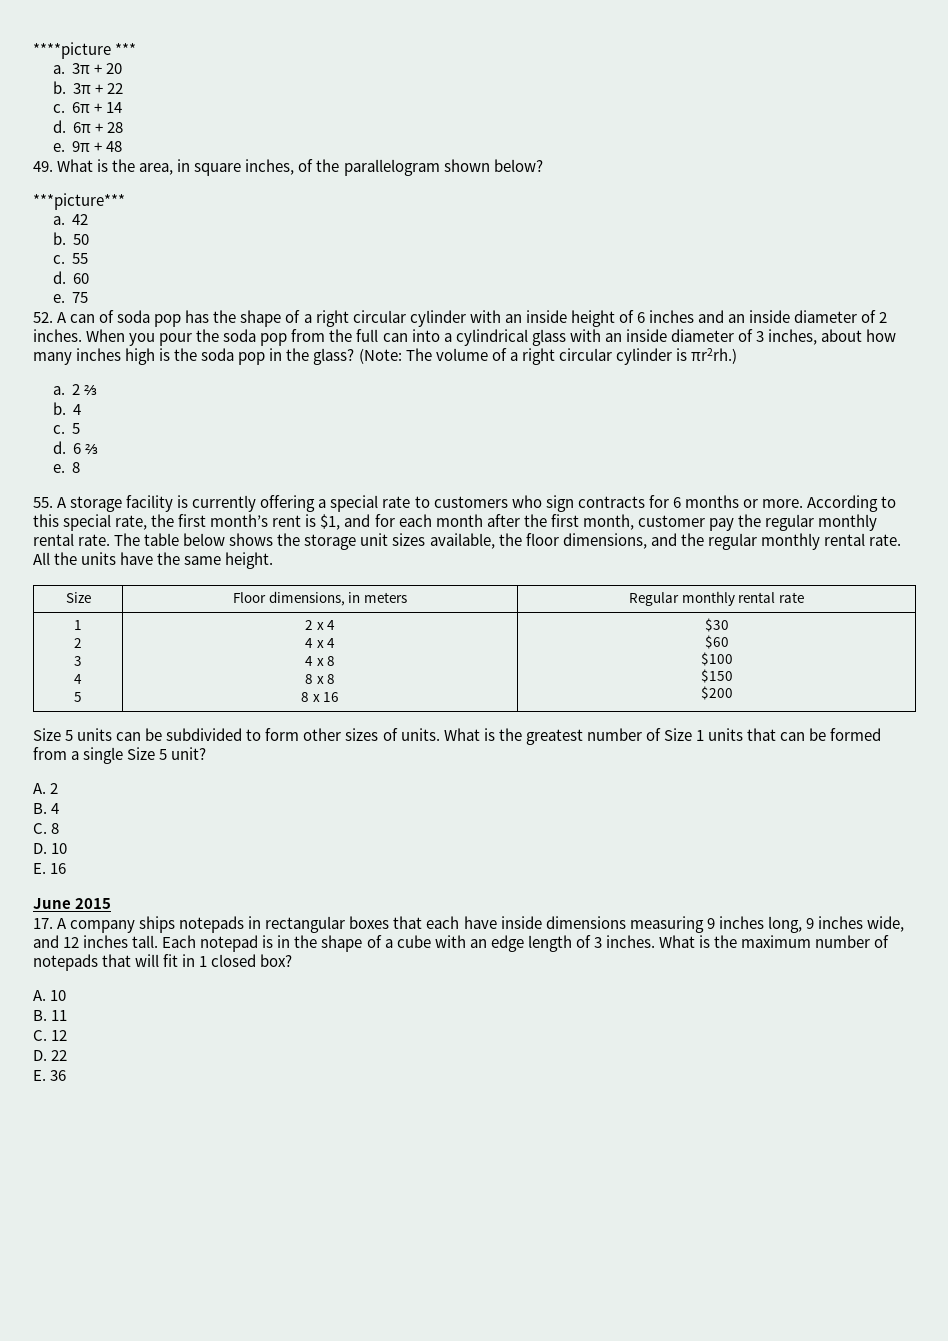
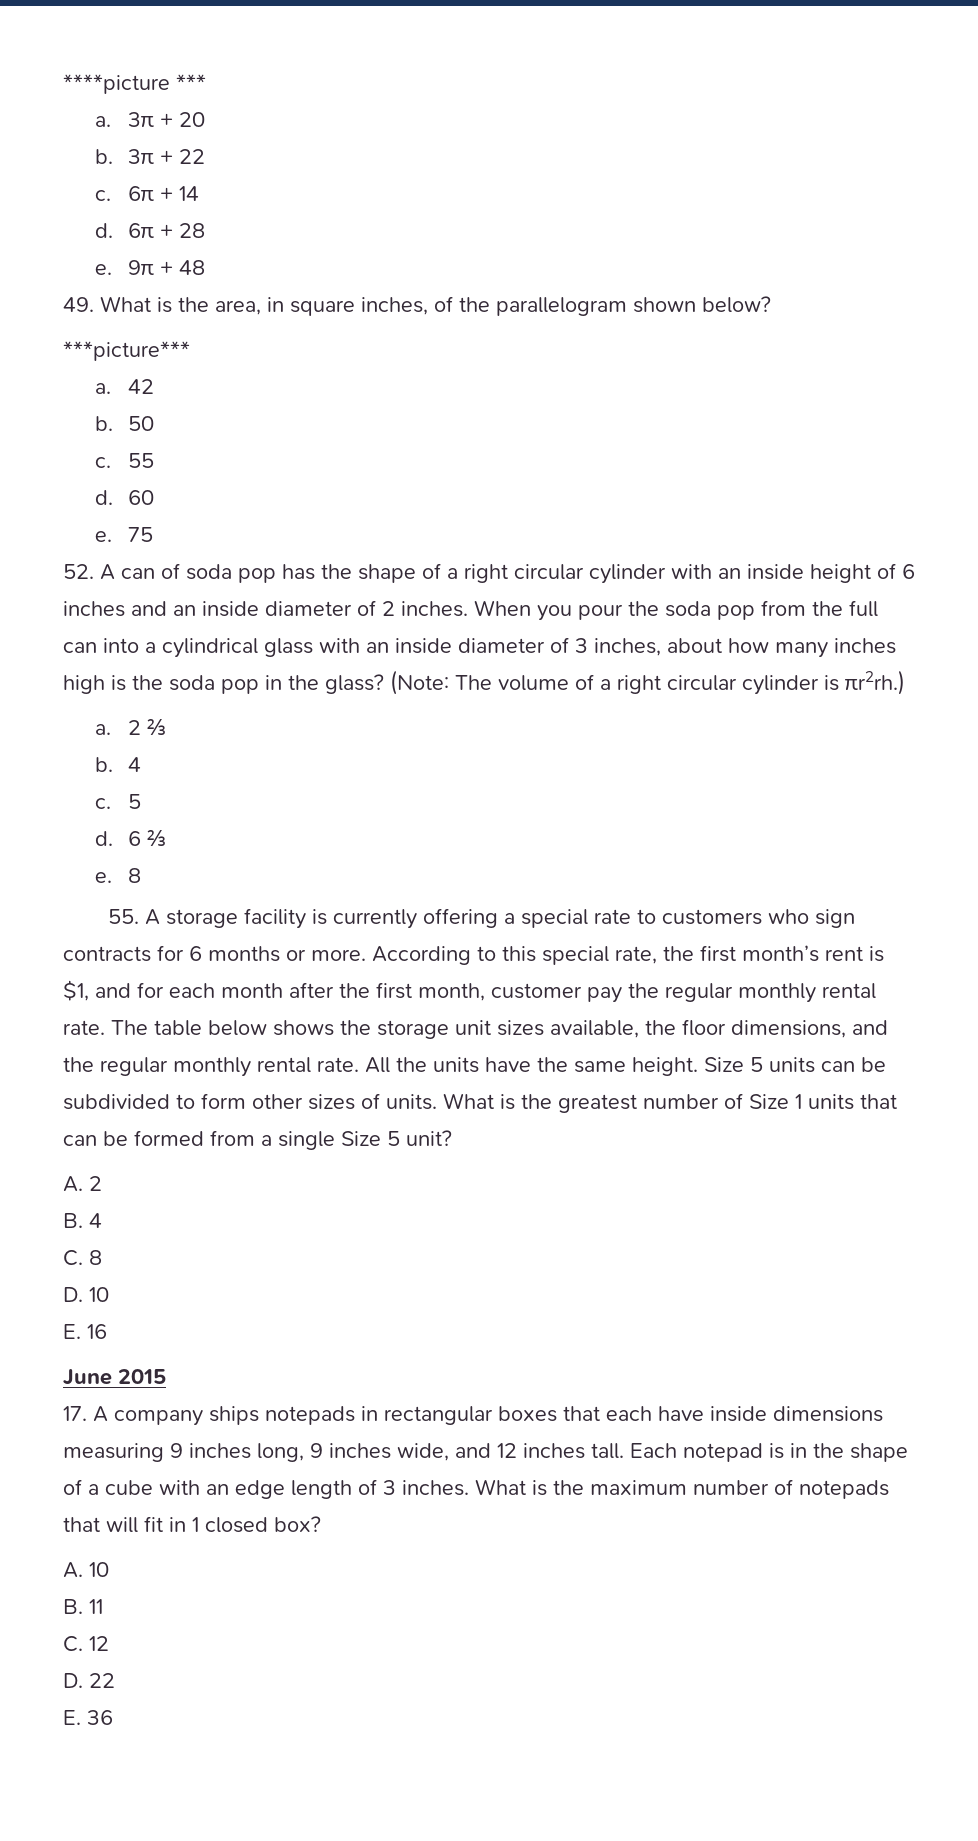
[65,592,91,603] [233,591,407,606] [629,591,804,606] [74,620,82,630] [74,638,82,648] [74,656,82,666] [74,674,82,684] [74,692,82,702] [304,620,336,630] [304,638,336,648] [304,656,336,666] [304,674,336,684] [300,692,340,702] [704,618,729,632] [704,635,729,649] [700,652,733,666] [700,669,733,683] [700,686,733,700] // Size | Floor dimensions, in meters | Regular monthly rental rate // 1 // 2 // 3 // 4 // 5 | 2 x 4 // 4 x 4 // 4 x 8 // 8 x 8 // 8 x 16 | $30 // $60 // $100 // $150 // $200 // -> (698, 1066) none

